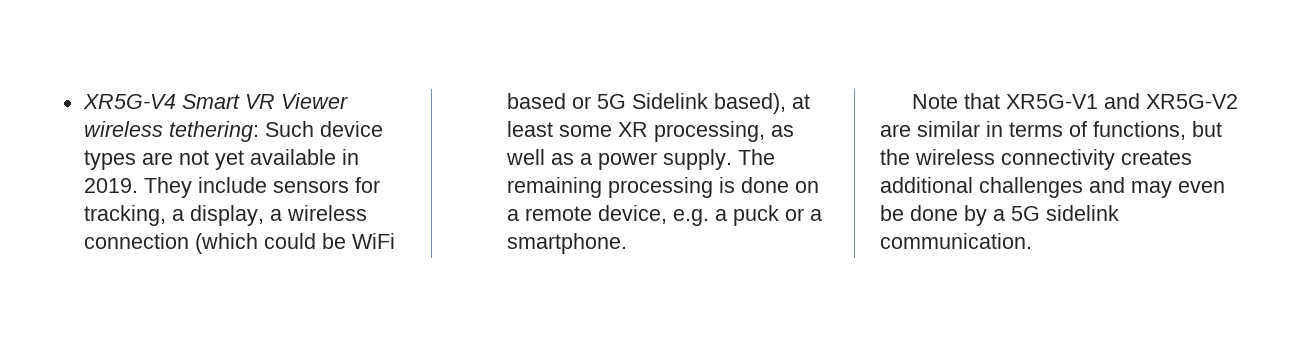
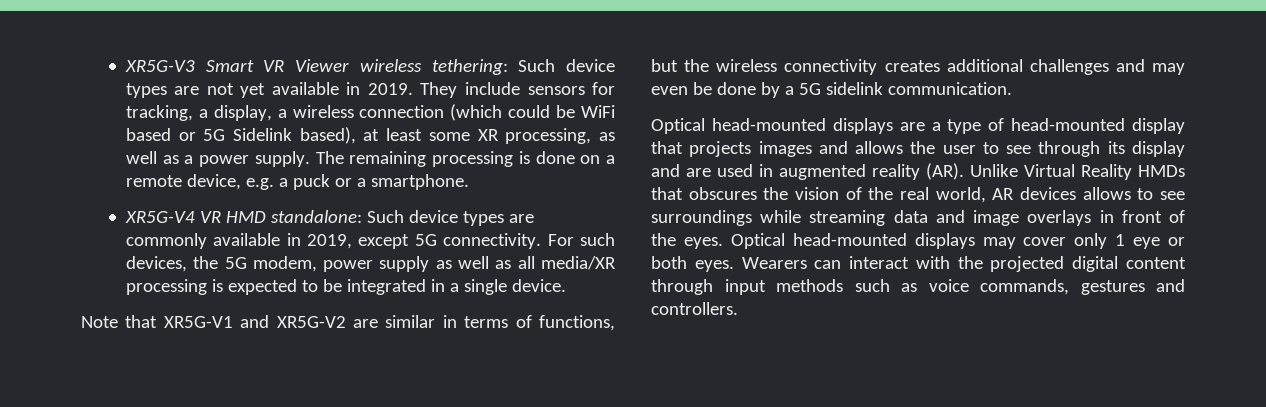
[82,94,176,109] XR5G-V4 -> [124,60,195,72] XR5G-V3
(627, 243) none -> [124,210,534,226] [125,233,616,249] [125,256,617,272] [125,279,566,295] // XR5G-V4 VR HMD standalone: Such device types are commonly available in 2019, except 5G connectivity. For such devices, the 5G modem, power supply as well as all media/XR processing is expected to be integrated in a single device.
(1032, 241) none -> [651,118,1185,134] [651,141,1185,157] [651,163,1185,180] [651,187,1185,203] [651,210,1185,226] [651,233,1185,249] [651,256,1186,272] [651,279,1185,295] [651,302,738,315] // Optical head-mounted displays are a type of head-mounted display that projects images and allows the user to see through its display and are used in augmented reality (AR). Unlike Virtual Reality HMDs that obscures the vision of the real world, AR devices allows to see surroundings while streaming data and image overlays in front of the eyes. Optical head-mounted displays may cover only 1 eye or both eyes. Wearers can interact with the projected digital content through input methods such as voice commands, gestures and controllers.

